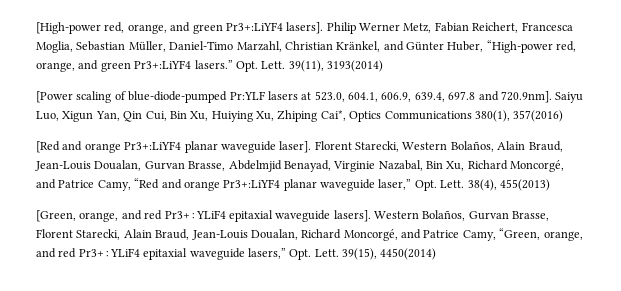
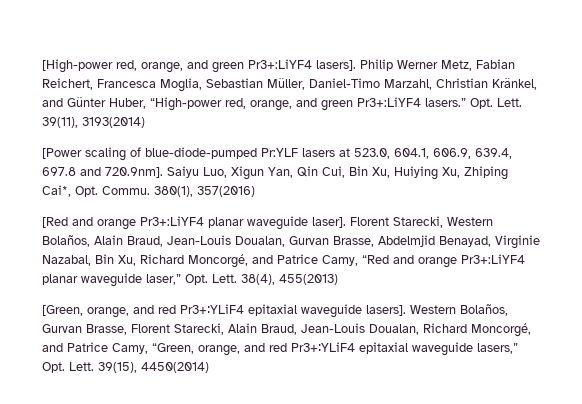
[349,111,472,122] Optics Communications -> [75,186,150,197] Opt. Commu.

